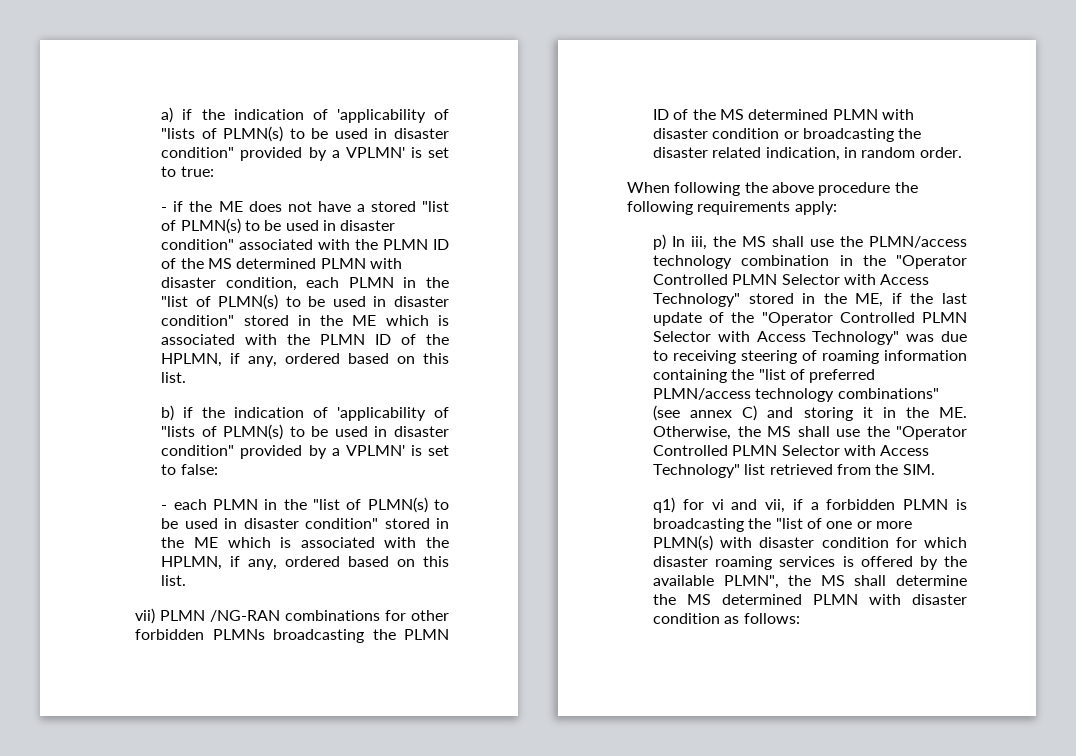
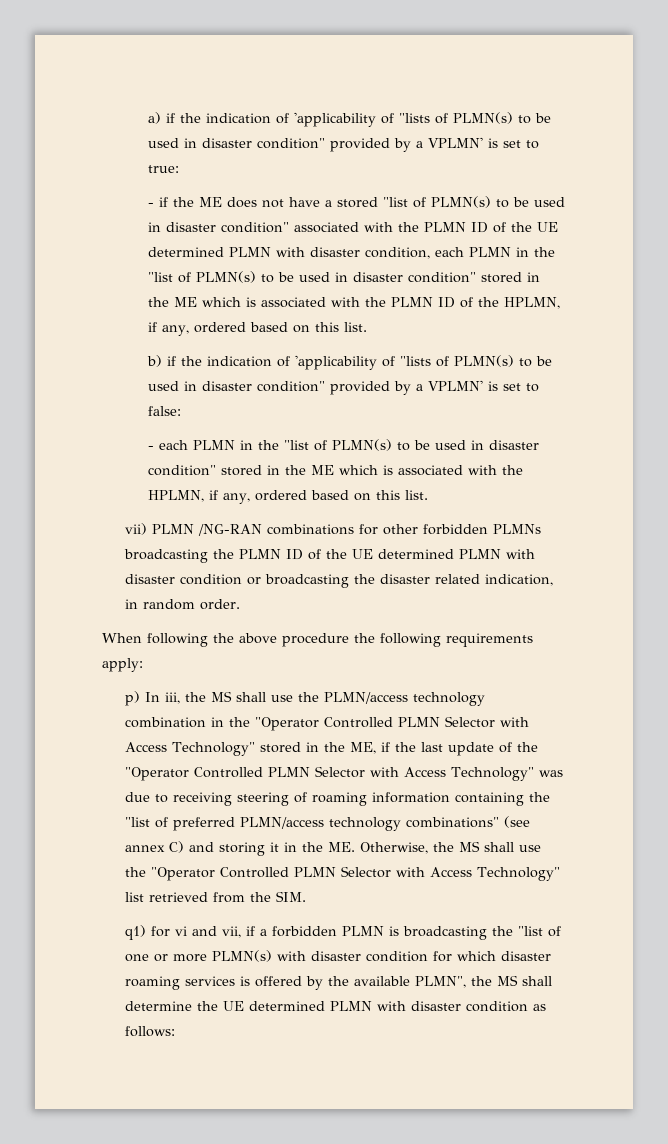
[207,258,232,269] MS -> [537,222,559,232] UE
[720,109,745,120] MS -> [352,549,374,559] UE
[687,594,712,605] MS -> [223,1001,245,1011] UE

